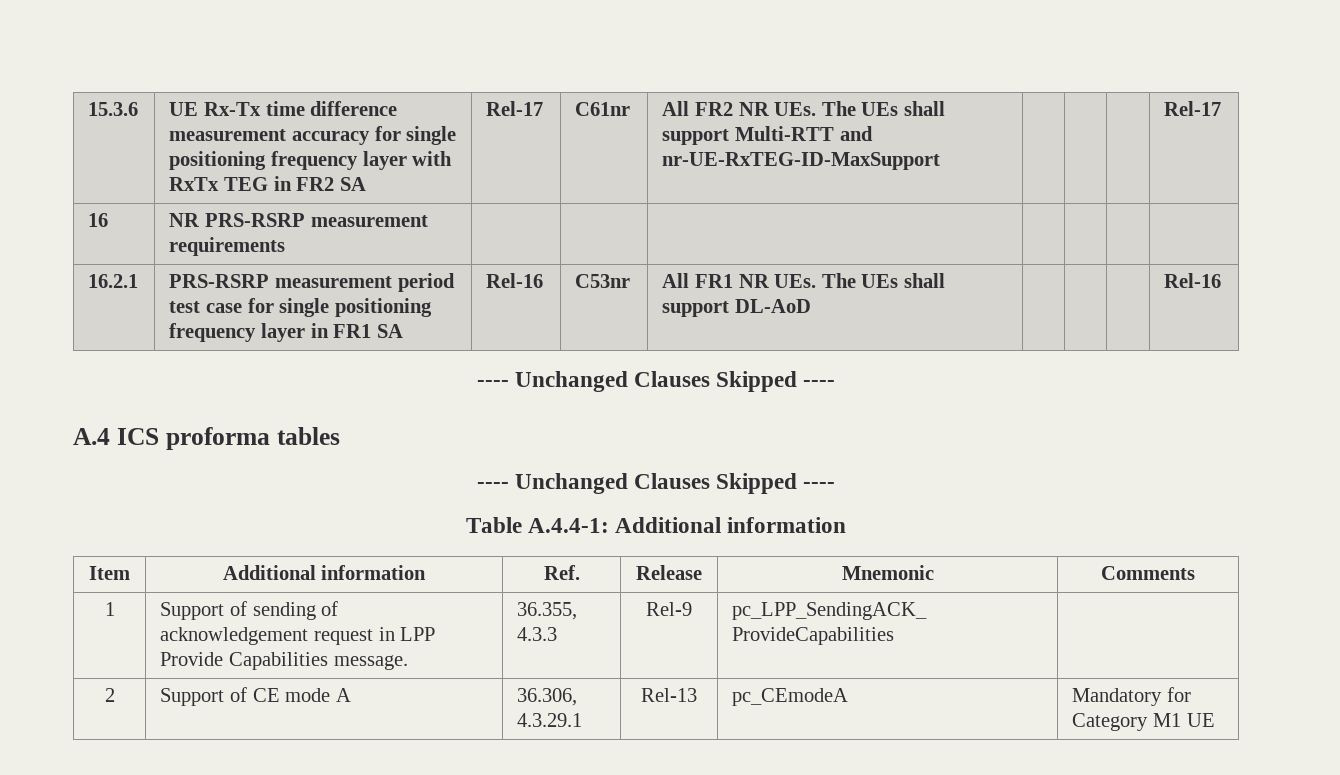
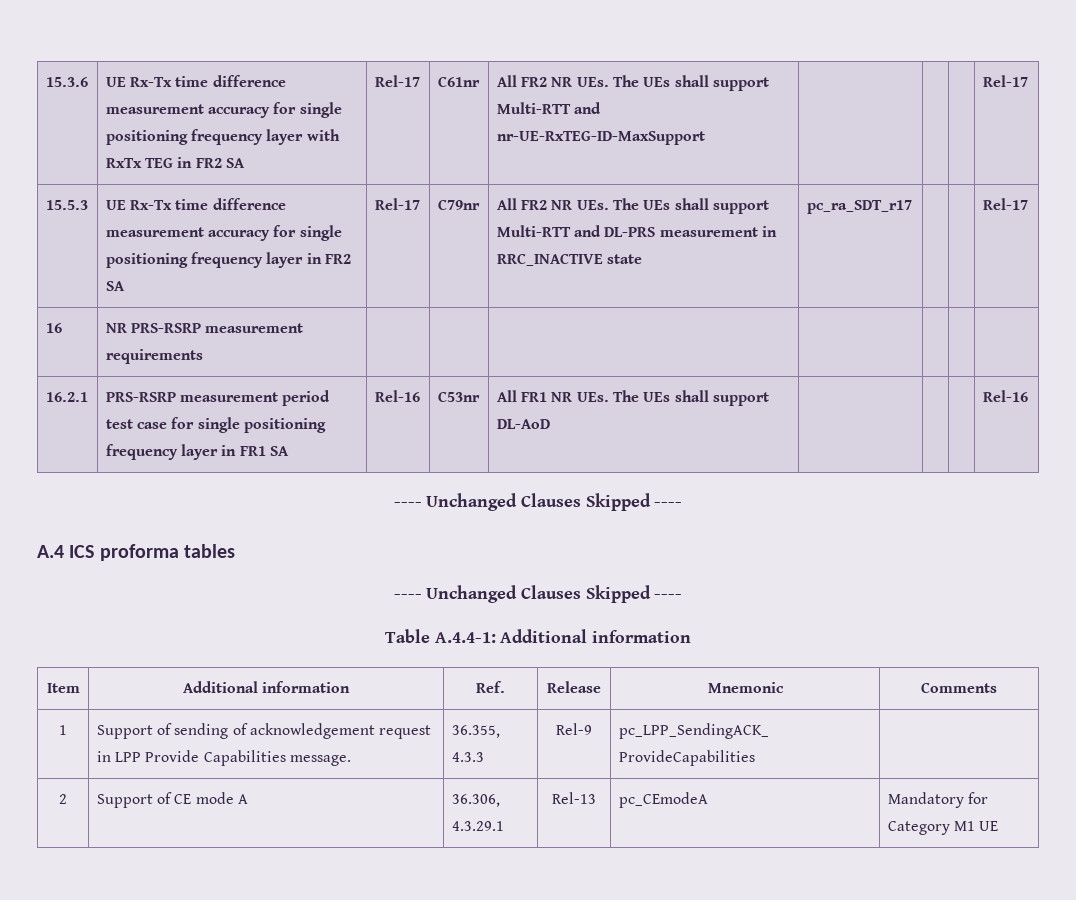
(1222, 108) none -> [45,200,88,210] [105,198,286,210] [105,225,342,241] [105,252,352,268] [105,281,125,291] [374,198,420,210] [437,199,480,210] [496,198,769,214] [496,225,778,237] [496,253,643,266] [806,200,912,214] [982,198,1028,210] // 15.5.3 | UE Rx-Tx time difference measurement accuracy for single positioning frequency layer in FR2 SA | Rel-17 | C79nr | All FR2 NR UEs. The UEs shall support Multi-RTT and DL-PRS measurement in RRC_INACTIVE state | pc_ra_SDT_r17 | | | Rel-17

